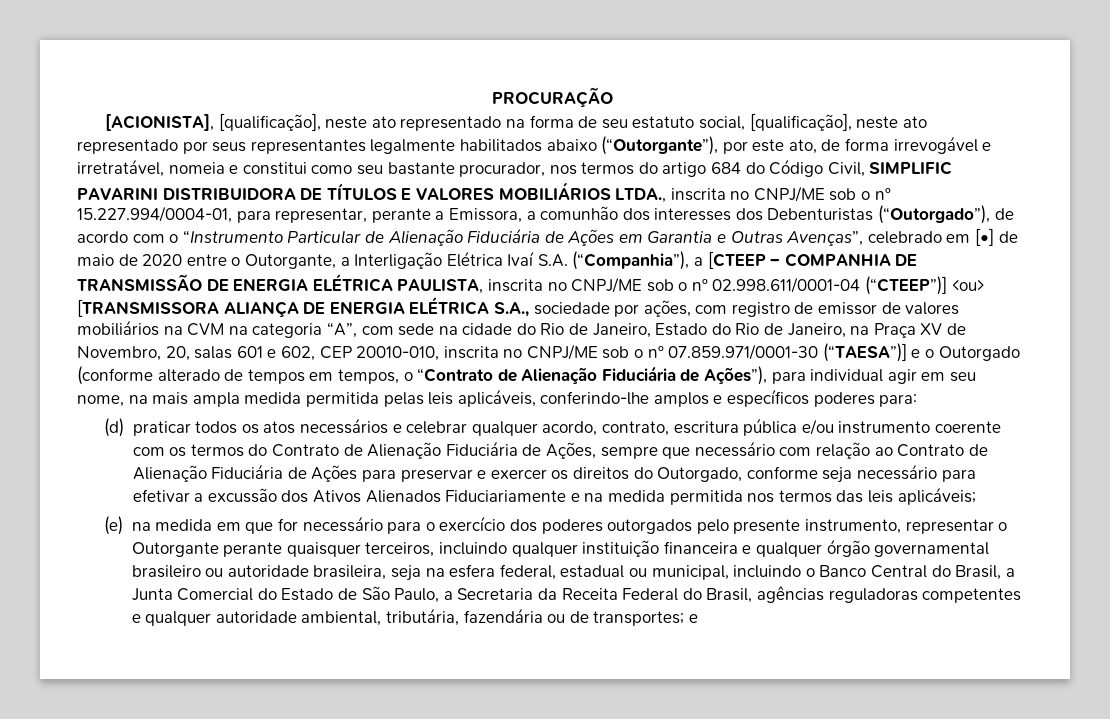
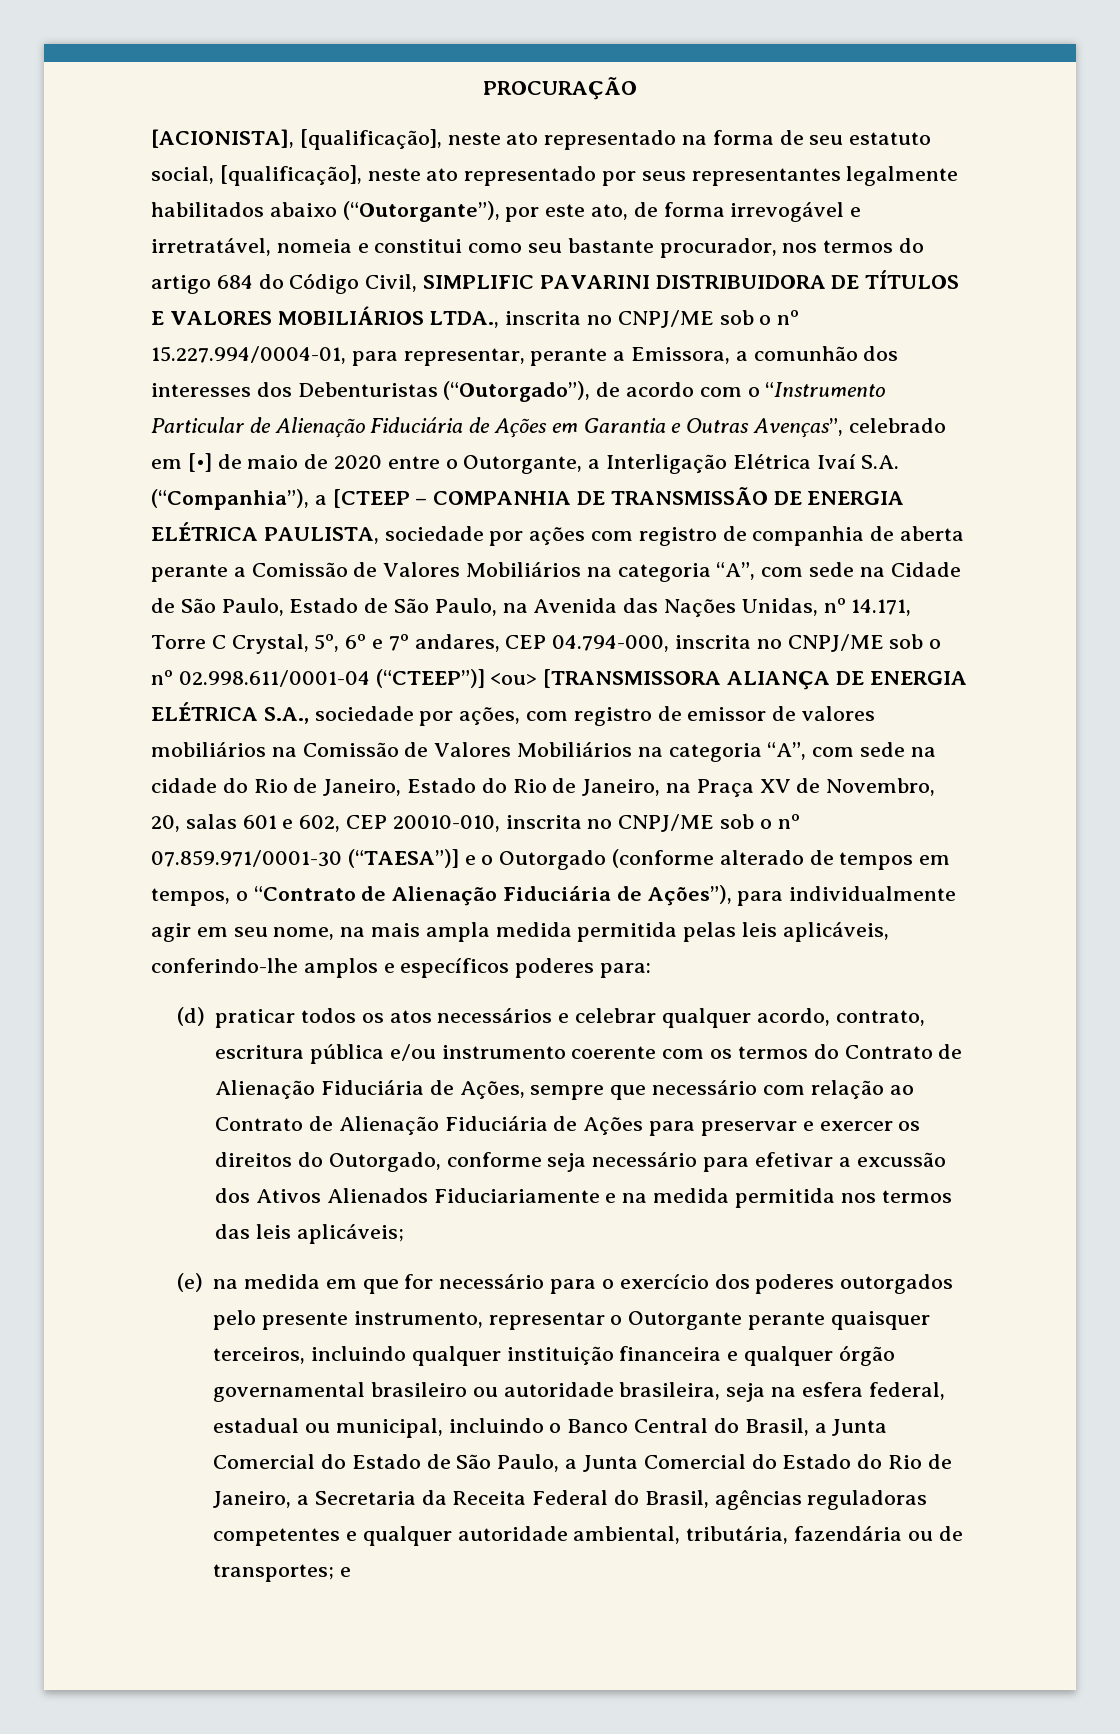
(484, 286) none -> [384,526,965,546] [151,562,961,582] [151,598,912,617] [151,634,670,654] sociedade por ações com registro de companhia de aberta perante a Comissão de Valores Mobiliários na categoria “A”, com sede na Cidade de São Paulo, Estado de São Paulo, na Avenida das Nações Unidas, nº 14.171, Torre C Crystal, 5º, 6º e 7º andares, CEP 04.794-000,
[187,323,225,336] CVM -> [302,742,633,757] Comissão de Valores Mobiliários
[810,369,884,382] individual -> [789,886,957,901] individualmente
(453, 595) none -> [582,1454,952,1472] [213,1491,310,1508] Junta Comercial do Estado do Rio de Janeiro, a

